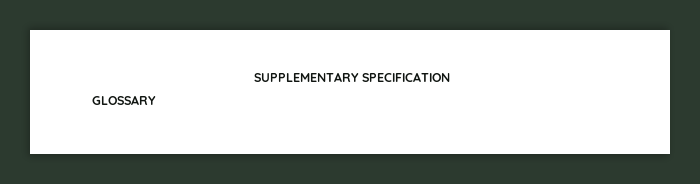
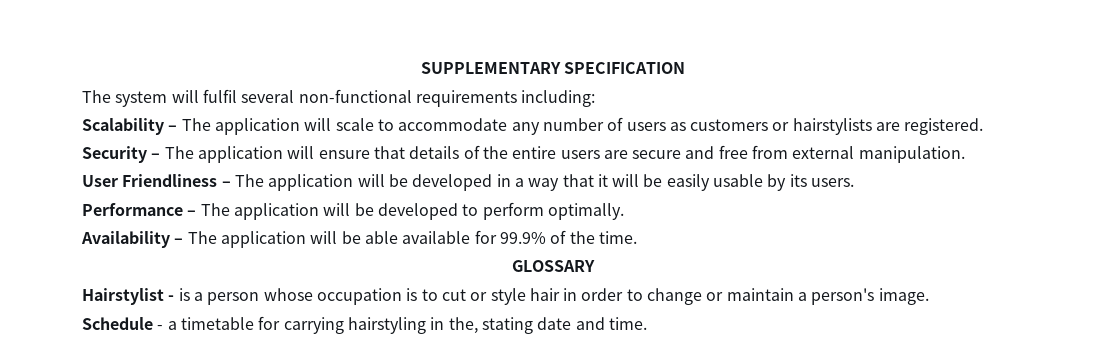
[92,95,156,105] GLOSSARY -> [82,89,596,107] [82,117,984,135] [82,145,965,163] [82,174,855,191] [82,202,624,220] [81,230,637,248] [512,260,595,272] [82,288,929,305] [82,316,647,334] The system will fulfil several non-functional requirements including: // Scalability – The application will scale to accommodate any number of users as customers or hairstylists are registered. // Security – The application will ensure that details of the entire users are secure and free from external manipulation. // User Friendliness – The application will be developed in a way that it will be easily usable by its users. // Performance – The application will be developed to perform optimally. // Availability – The application will be able available for 99.9% of the time. // GLOSSARY // Hairstylist - is a person whose occupation is to cut or style hair in order to change or maintain a person's image. // Schedule - a timetable for carrying hairstyling in the, stating date and time.

